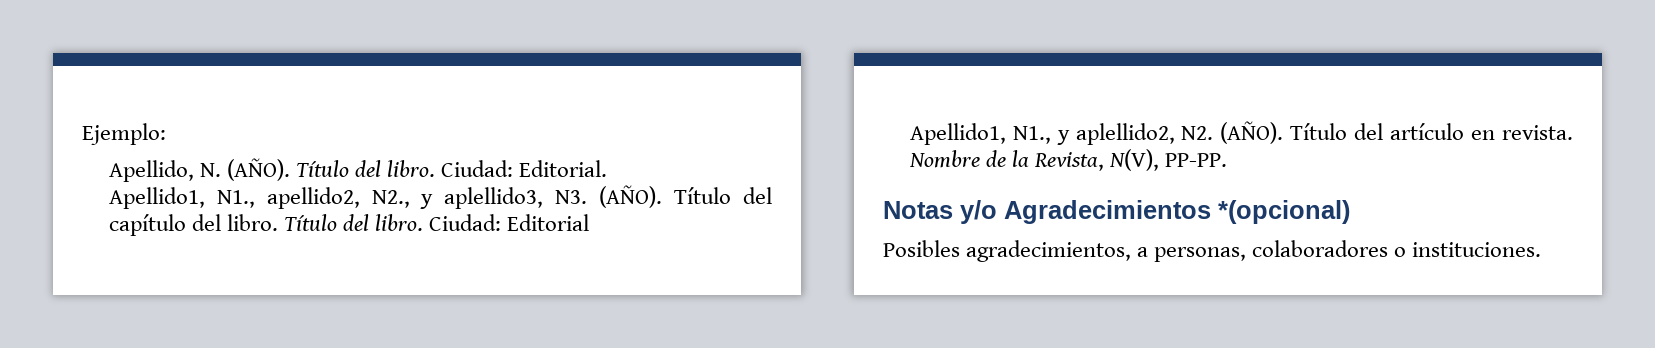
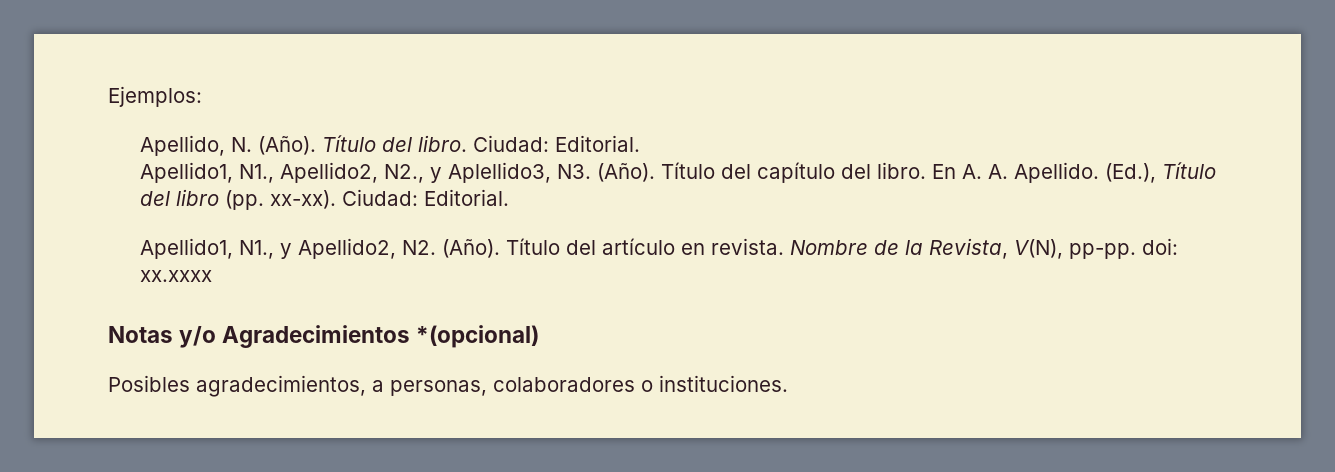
[82,123,166,145] Ejemplo: -> [108,86,202,107] Ejemplos:
[226,158,290,181] (AÑO). -> [257,136,316,155] (Año).
[266,187,360,209] apellido2, -> [279,162,378,183] Apellido2,
[444,185,663,209] aplellido3, N3. (AÑO). -> [447,162,655,183] Aplellido3, N3. (Año).
[283,214,590,231] Título del libro. Ciudad: Editorial -> [931,162,1216,183] [139,189,509,210] En A. A. Apellido. (Ed.), Título del libro (pp. xx-xx). Ciudad: Editorial.
[1075,121,1284,145] aplellido2, N2. (AÑO). -> [297,238,500,259] Apellido2, N2. (Año).
[1109,149,1228,171] N(V), PP-PP. -> [1013,238,1178,259] [139,270,212,282] V(N), pp-pp. doi: xx.xxxx

